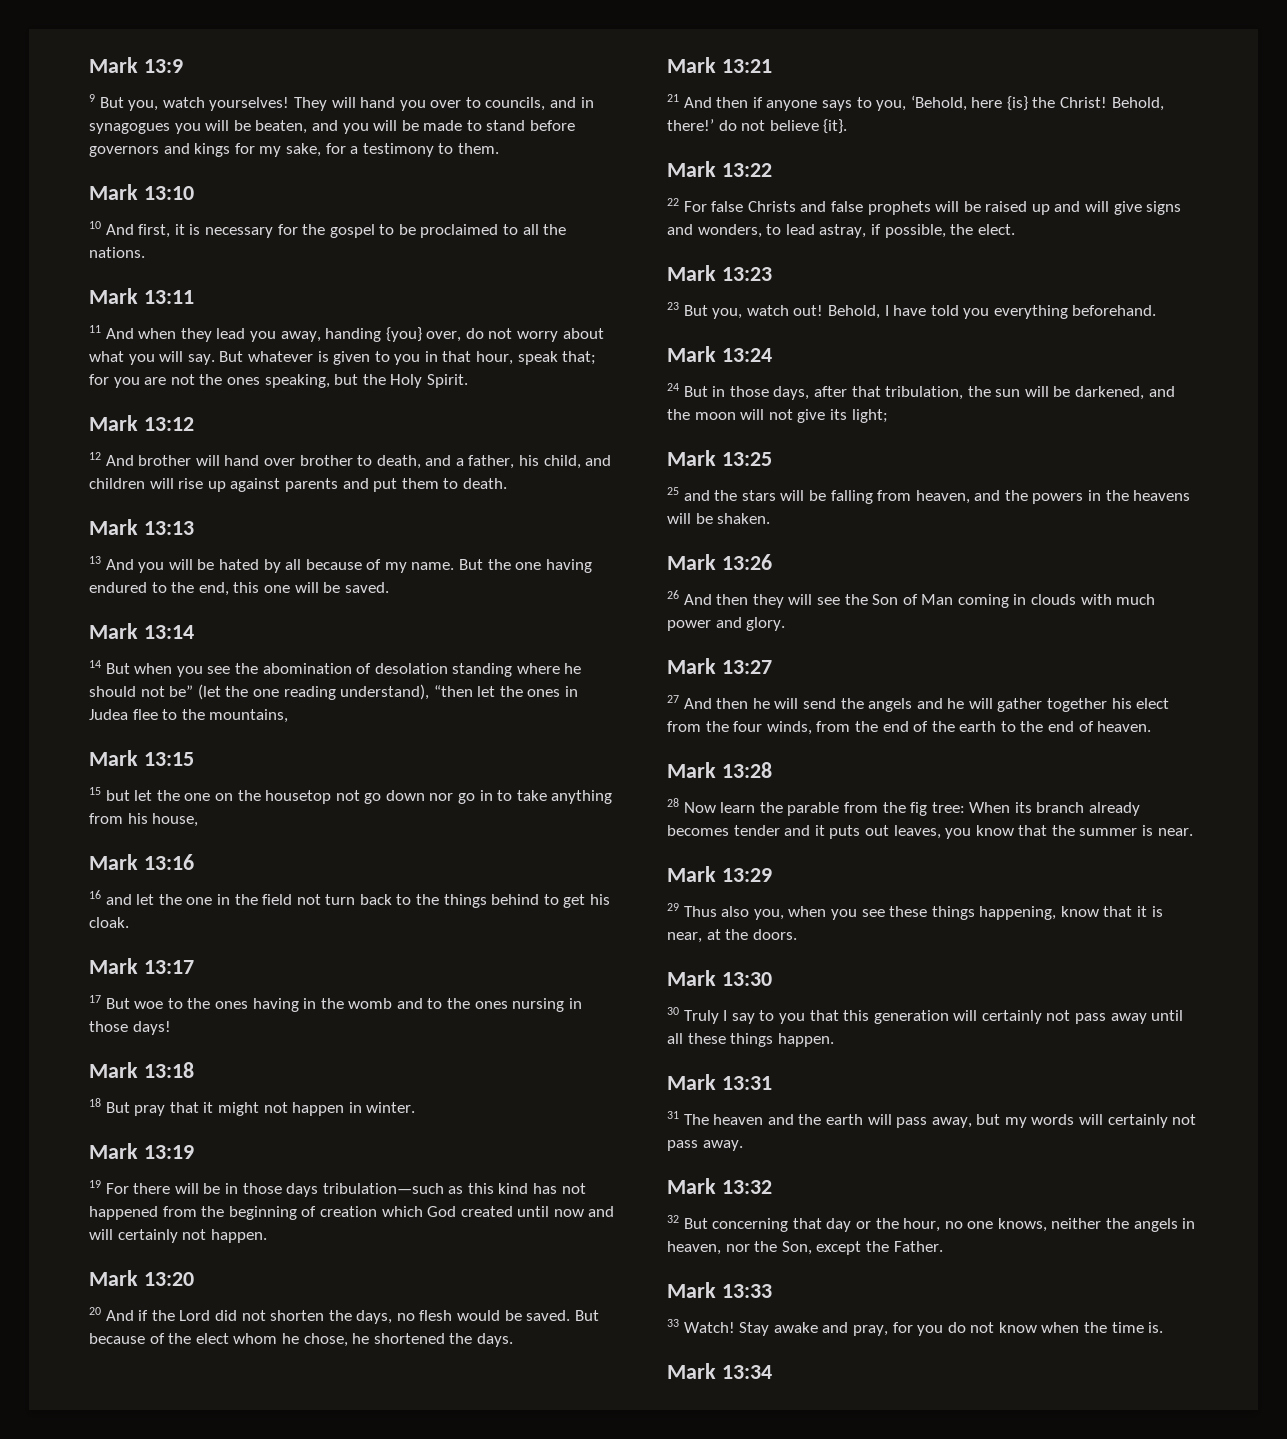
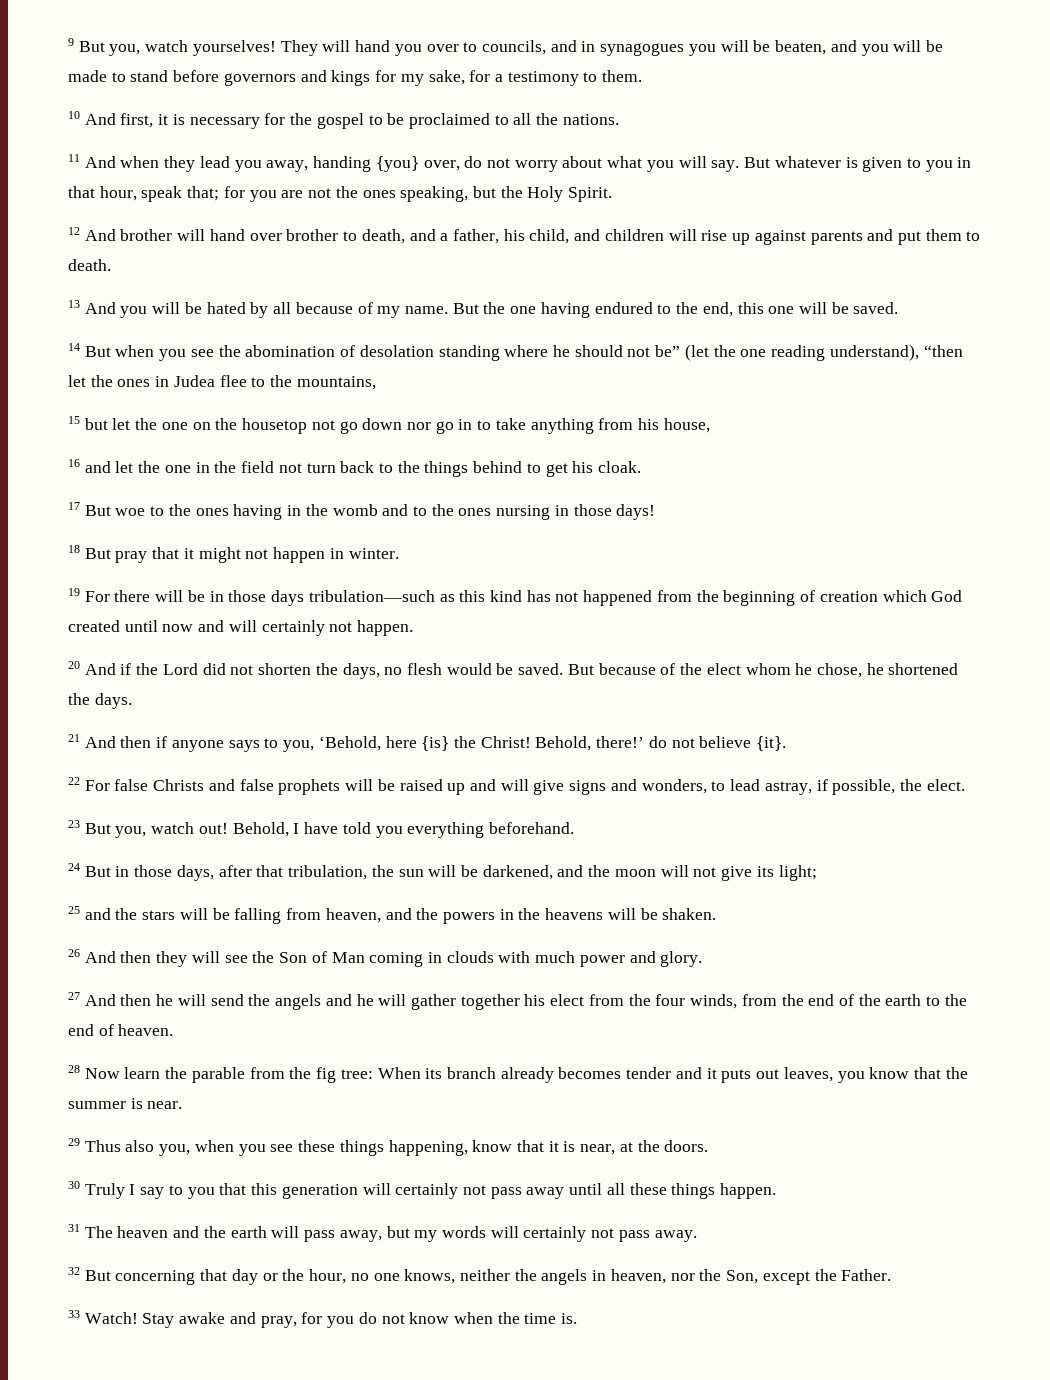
[89,57,183,73] Mark 13:9 // -> (68, 42) none
[89,184,194,200] // Mark 13:10 -> (643, 76) none
[89,288,194,304] // Mark 13:11 -> (619, 119) none
[89,415,194,431] // Mark 13:12 -> (613, 194) none
[89,519,194,535] // Mark 13:13 -> (111, 265) none
[89,623,194,639] // Mark 13:14 -> (899, 308) none
[89,750,194,766] // Mark 13:15 -> (376, 383) none
[89,854,194,870] // Mark 13:16 -> (710, 425) none
[89,958,194,974] // Mark 13:17 -> (642, 467) none
[89,1062,194,1078] // Mark 13:18 -> (656, 512) none
[89,1143,194,1159] // Mark 13:19 -> (399, 553) none
[89,1270,194,1286] // Mark 13:20 -> (414, 628) none
[667,57,772,73] // Mark 13:21 -> (132, 701) none
[667,161,772,177] // Mark 13:22 -> (787, 743) none
[667,265,772,281] // Mark 13:23 -> (965, 785) none
[667,346,772,362] // Mark 13:24 -> (574, 828) none
[667,450,772,466] // Mark 13:25 -> (817, 873) none
[667,554,772,570] // Mark 13:26 -> (717, 914) none
[667,658,772,674] // Mark 13:27 -> (703, 959) none
[667,762,772,778] // Mark 13:28 -> (174, 1030) none
[667,866,772,882] // Mark 13:29 -> (183, 1105) none
[667,970,772,986] // Mark 13:30 -> (709, 1146) none
[667,1074,772,1090] // Mark 13:31 -> (777, 1191) none
[667,1178,772,1194] // Mark 13:32 -> (697, 1236) none
[667,1282,772,1298] // Mark 13:33 -> (892, 1275) none
[667,1363,772,1379] // Mark 13:34 -> (578, 1318) none

